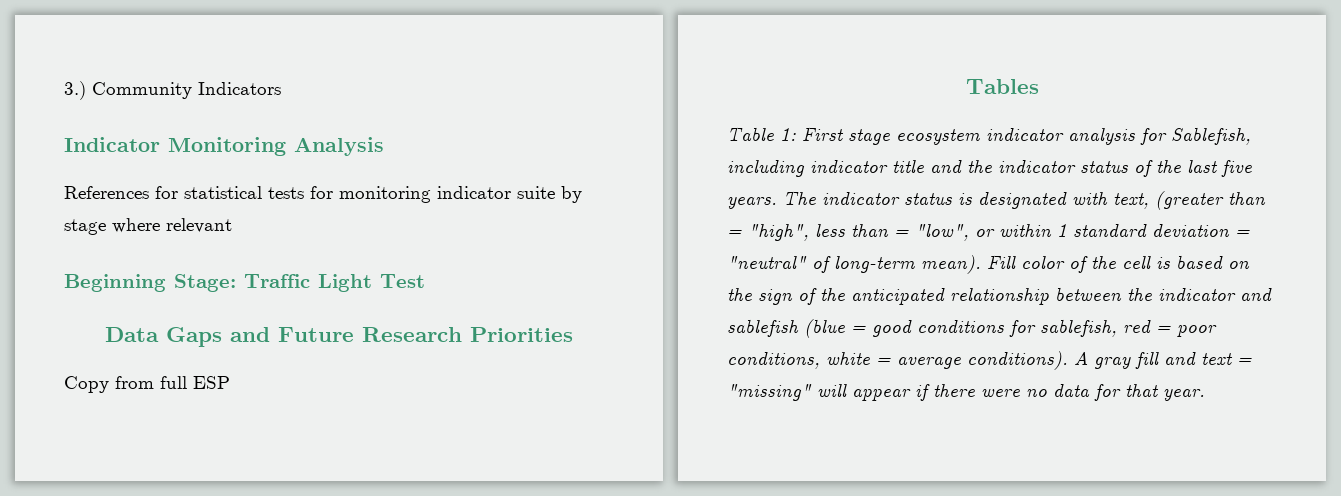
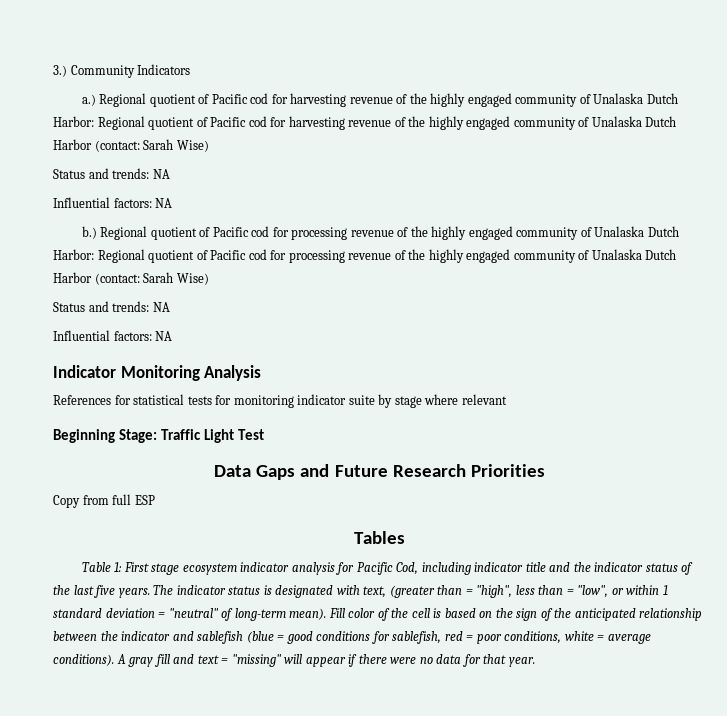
(281, 88) none -> [81,93,678,107] [53,116,677,130] [53,139,209,152] [53,168,170,179] [53,197,173,208] [81,226,679,240] [53,249,677,263] [53,272,209,285] [53,301,170,312] [53,330,173,341] // a.) Regional quotient of Pacific cod for harvesting revenue of the highly engaged community of Unalaska Dutch Harbor: Regional quotient of Pacific cod for harvesting revenue of the highly engaged community of Unalaska Dutch Harbor (contact: Sarah Wise) // Status and trends: NA // Influential factors: NA // b.) Regional quotient of Pacific cod for processing revenue of the highly engaged community of Unalaska Dutch Harbor: Regional quotient of Pacific cod for processing revenue of the highly engaged community of Unalaska Dutch Harbor (contact: Sarah Wise) // Status and trends: NA // Influential factors: NA
[1171,127,1251,145] Sablefish, -> [356,562,419,575] Pacific Cod,

